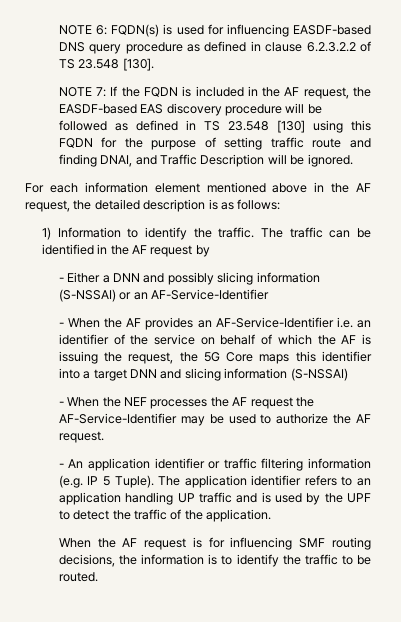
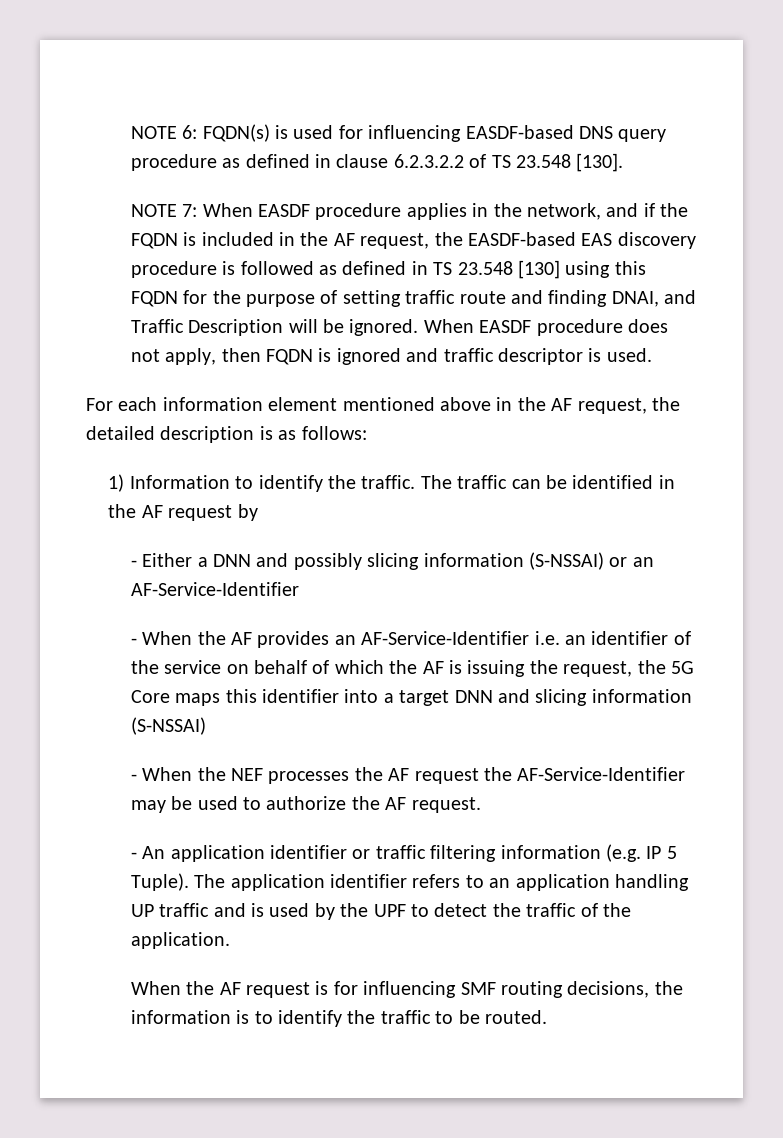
[110,86,118,96] If -> [202,203,655,220] When EASDF procedure applies in the network, and if
[285,103,322,114] will be -> [222,261,236,275] is
(353, 160) none -> [423,319,669,336] [130,348,652,365] When EASDF procedure does not apply, then FQDN is ignored and traffic descriptor is used.

